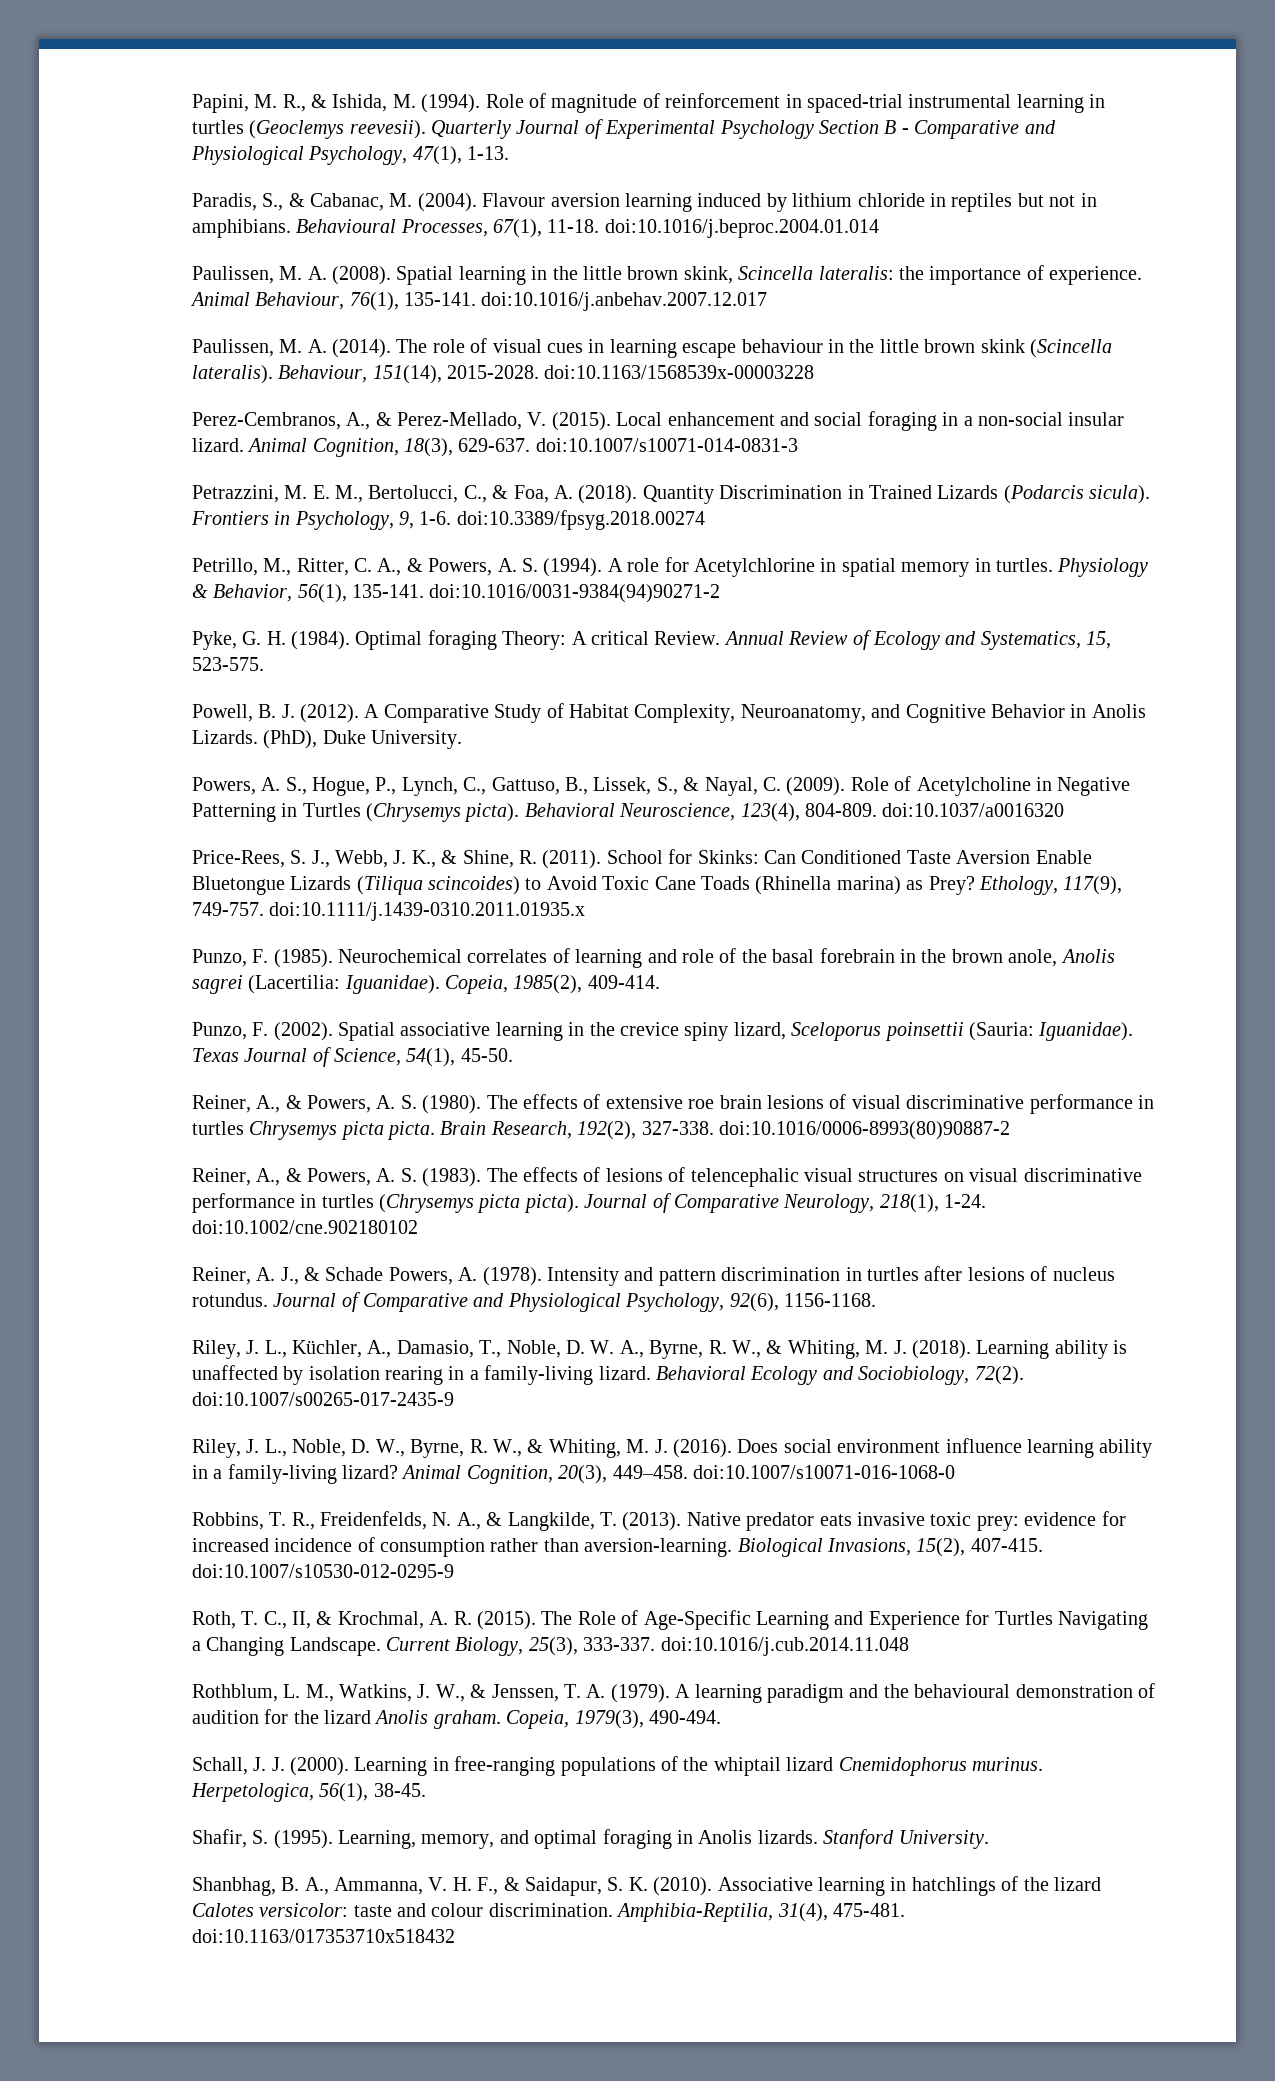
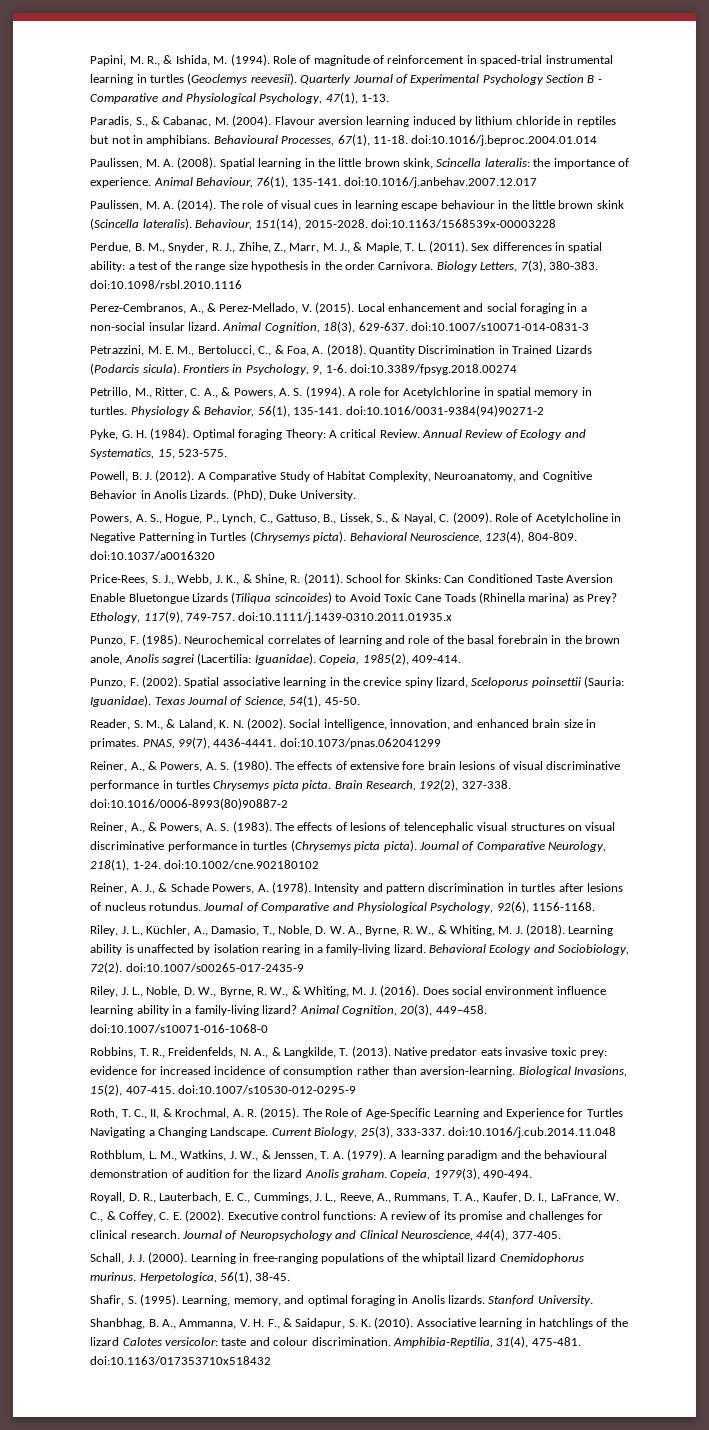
(815, 372) none -> [90,241,603,253] [90,260,598,272] [90,280,243,289] // Perdue, B. M., Snyder, R. J., Zhihe, Z., Marr, M. J., & Maple, T. L. (2011). Sex differences in spatial ability: a test of the range size hypothesis in the order Carnivora. Biology Letters, 7(3), 380-383. doi:10.1098/rsbl.2010.1116
(513, 1055) none -> [90,718,596,730] [90,737,441,749] // Reader, S. M., & Laland, K. N. (2002). Social intelligence, innovation, and enhanced brain size in primates. PNAS, 99(7), 4436-4441. doi:10.1073/pnas.062041299
[688,1099,715,1109] roe -> [402,761,425,770] fore
(721, 1717) none -> [90,1192,620,1203] [90,1210,604,1222] [90,1229,561,1241] // Royall, D. R., Lauterbach, E. C., Cummings, J. L., Reeve, A., Rummans, T. A., Kaufer, D. I., LaFrance, W. C., & Coffey, C. E. (2002). Executive control functions: A review of its promise and challenges for clinical research. Journal of Neuropsychology and Clinical Neuroscience, 44(4), 377-405.

